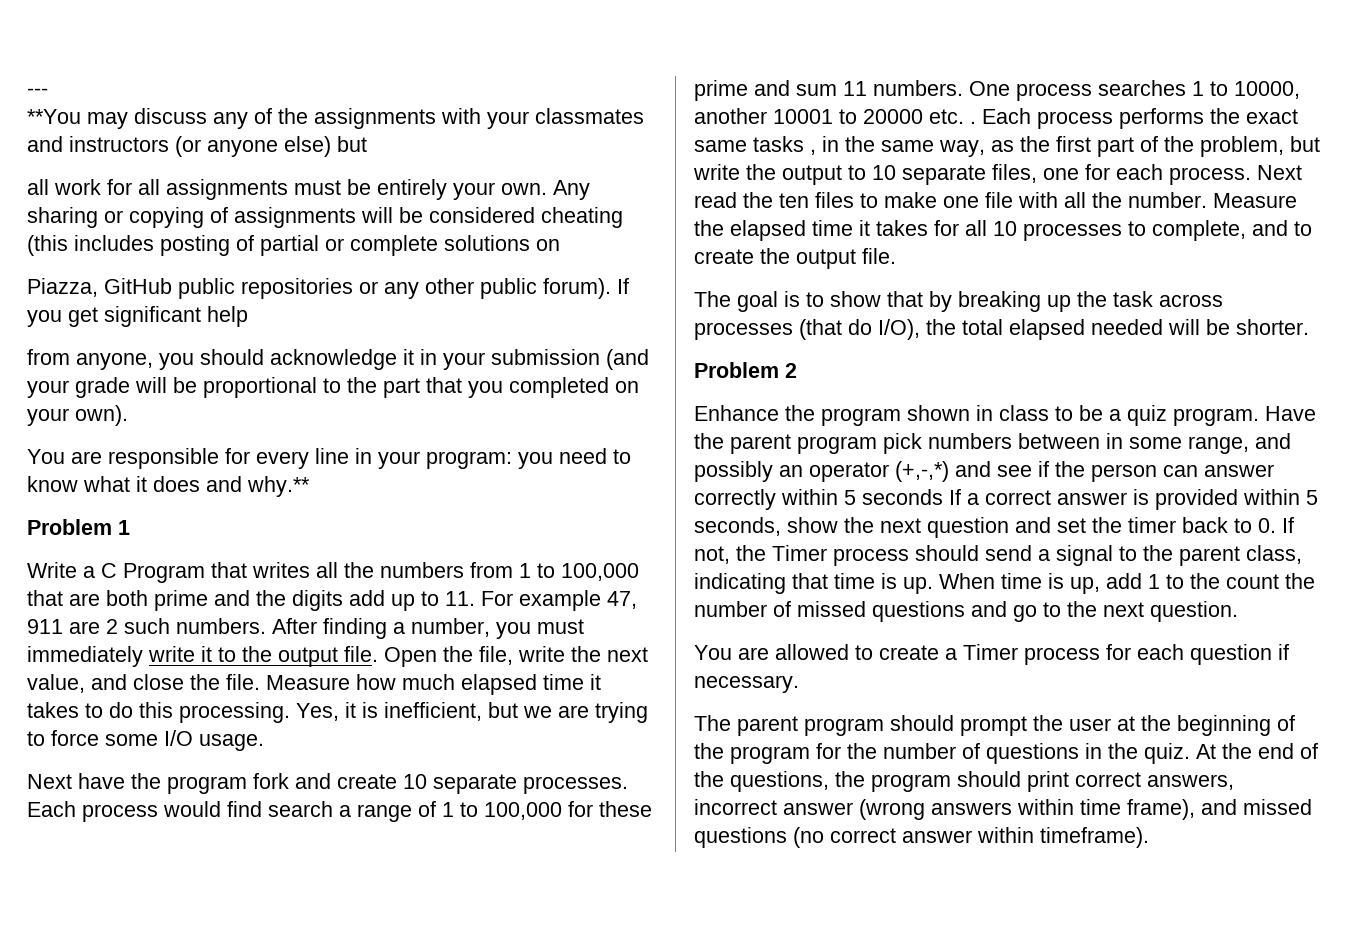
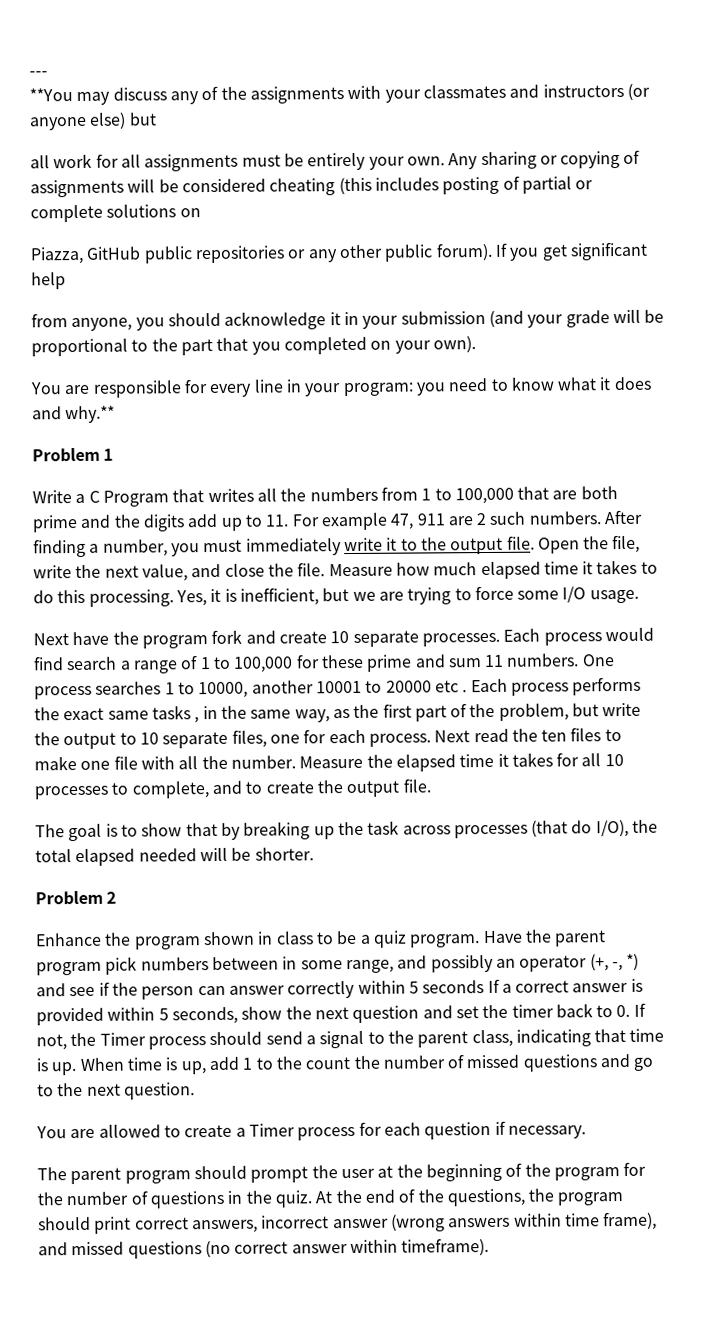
[929,109,964,124] etc. -> [434,680,459,693] etc
[895,461,949,482] (+,-,*) -> [589,953,640,972] (+, -, *)

